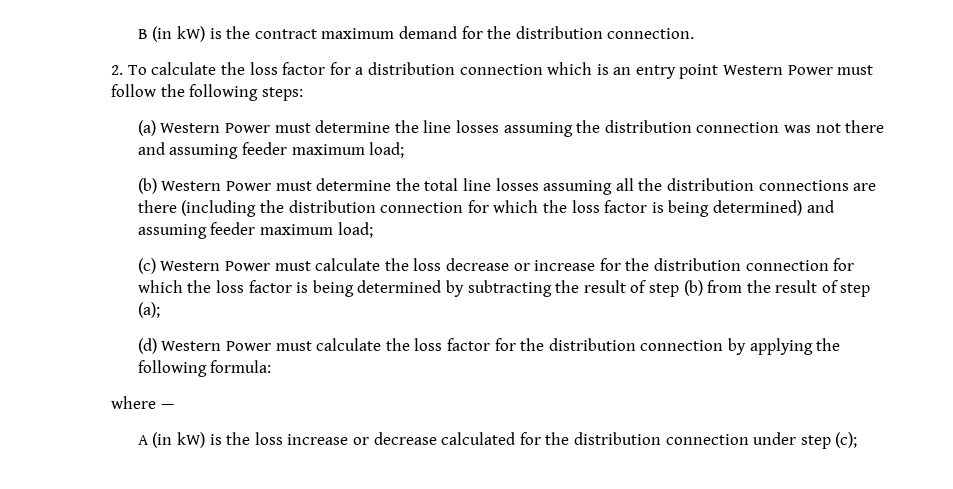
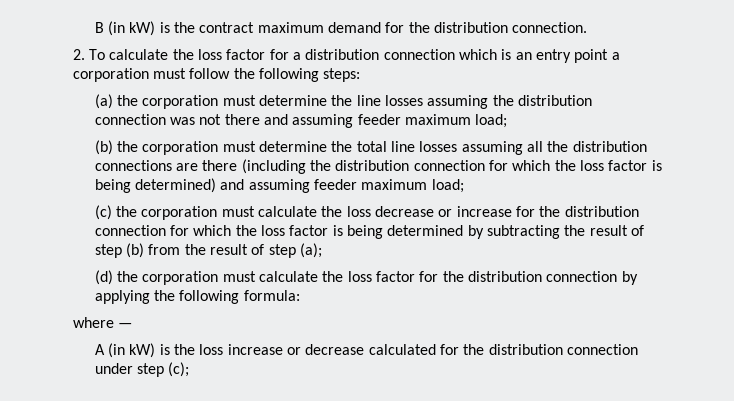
[723,65,833,75] Western Power -> [611,52,620,60] [72,68,149,82] a corporation
[160,123,271,133] Western Power -> [117,95,219,109] the corporation
[161,181,272,191] Western Power -> [117,141,219,155] the corporation
[160,261,271,271] Western Power -> [116,206,218,220] the corporation
[161,341,272,351] Western Power -> [117,271,219,285] the corporation

